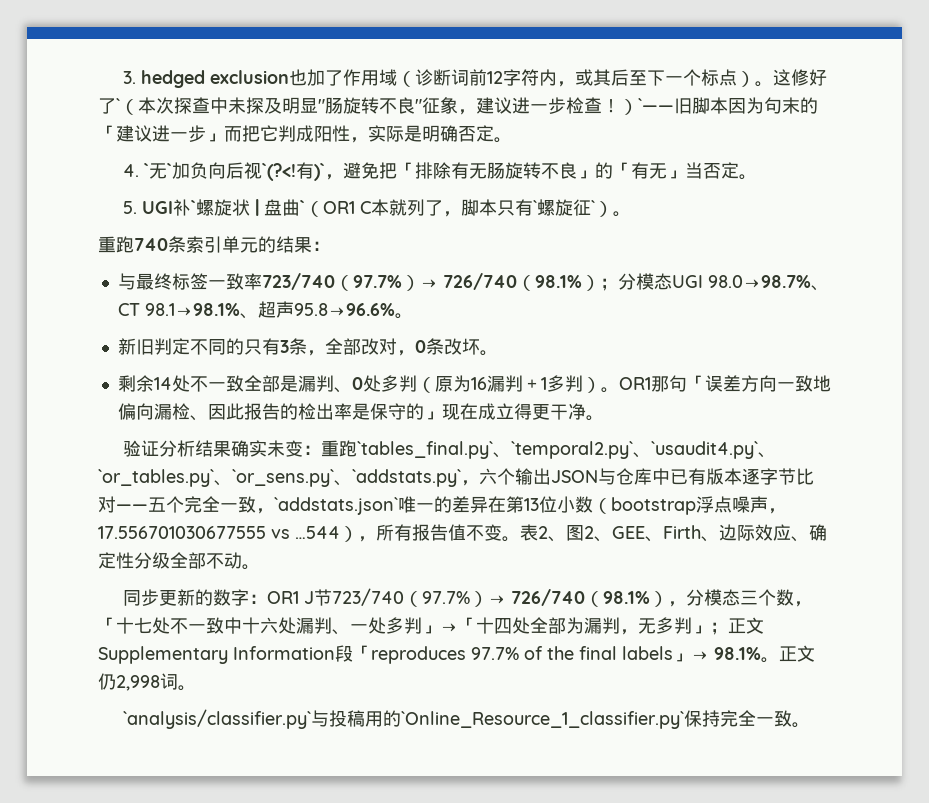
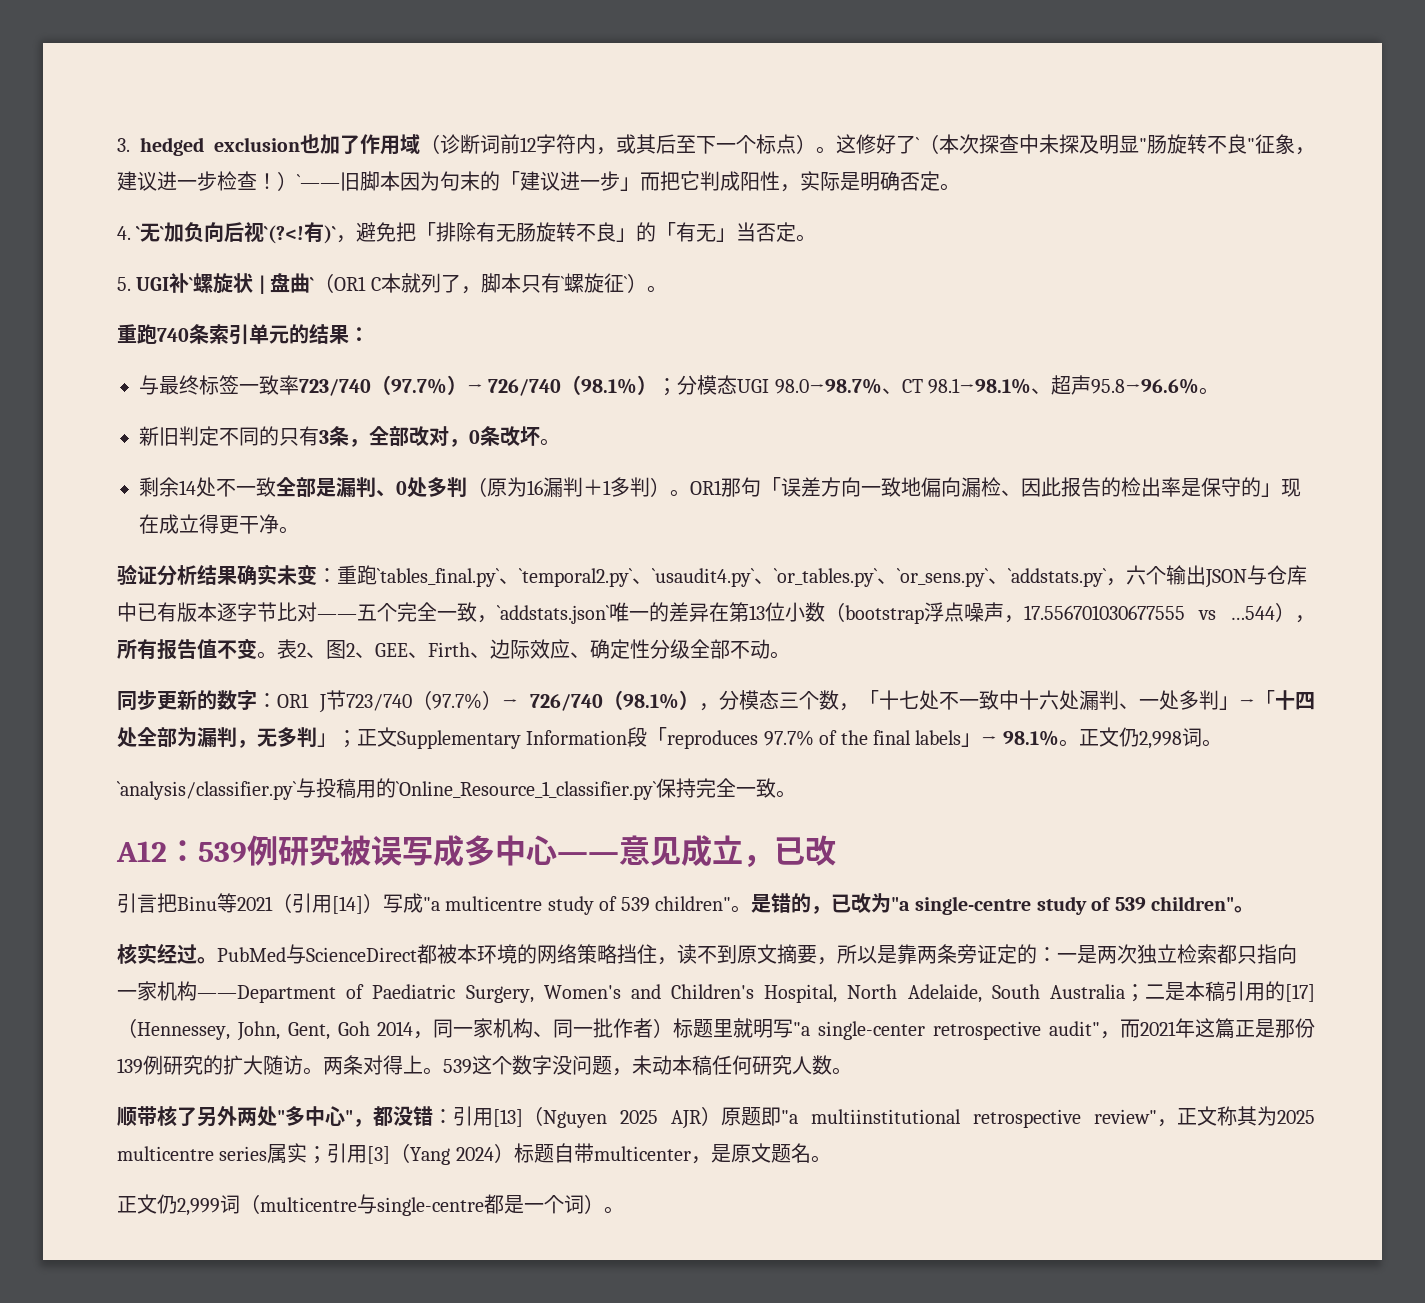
(810, 725) none -> [116,835,836,868] [117,893,1254,915] [117,943,1297,965] [117,981,1315,1003] [117,1018,1315,1041] [117,1055,852,1076] [117,1106,1315,1129] [117,1143,831,1165] [117,1194,624,1216] // A12：539例研究被误写成多中心——意见成立，已改 // 引言把Binu等2021（引用[14]）写成"a multicentre study of 539 children"。是错的，已改为"a single-centre study of 539 children"。 // 核实经过。PubMed与ScienceDirect都被本环境的网络策略挡住，读不到原文摘要，所以是靠两条旁证定的：一是两次独立检索都只指向一家机构——Department of Paediatric Surgery, Women's and Children's Hospital, North Adelaide, South Australia；二是本稿引用的[17]（Hennessey, John, Gent, Goh 2014，同一家机构、同一批作者）标题里就明写"a single-center retrospective audit"，而2021年这篇正是那份139例研究的扩大随访。两条对得上。539这个数字没问题，未动本稿任何研究人数。 // 顺带核了另外两处"多中心"，都没错：引用[13]（Nguyen 2025 AJR）原题即"a multiinstitutional retrospective review"，正文称其为2025 multicentre series属实；引用[3]（Yang 2024）标题自带multicenter，是原文题名。 // 正文仍2,999词（multicentre与single-centre都是一个词）。

